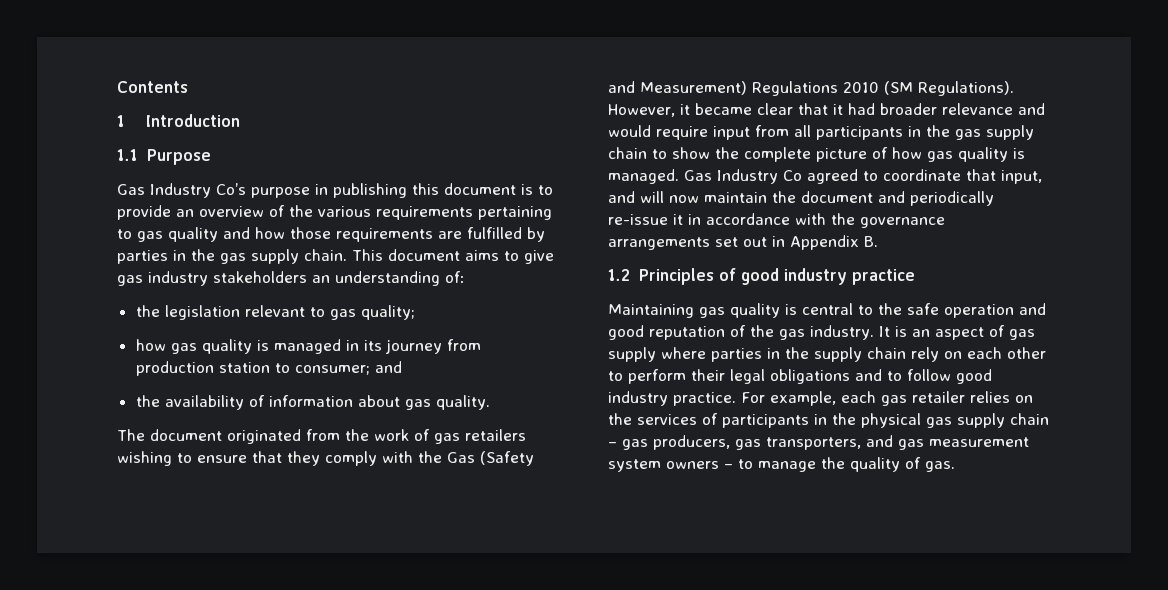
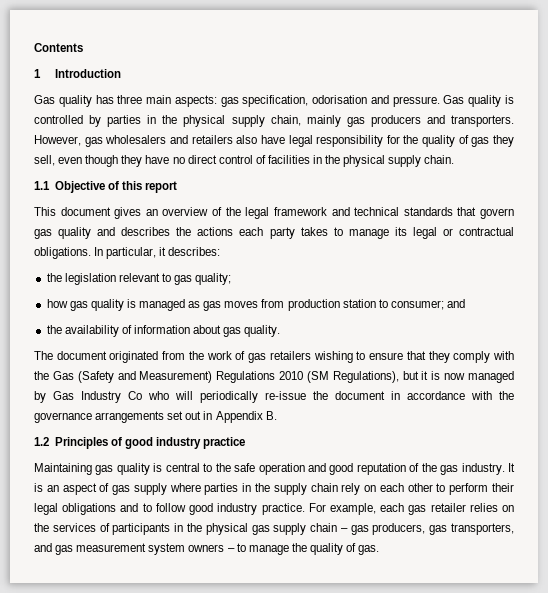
[117,149,211,165] [117,183,553,198] [117,205,552,220] [117,227,545,242] [117,249,554,264] [117,271,465,286] 1.1 Purpose // Gas Industry Co’s purpose in publishing this document is to provide an overview of the various requirements pertaining to gas quality and how those requirements are fulfilled by parties in the gas supply chain. This document aims to give gas industry stakeholders an understanding of: -> [34,95,514,107] [34,115,514,127] [34,135,515,147] [34,155,455,167] [34,181,178,193] [34,207,515,219] [34,227,514,239] [34,247,221,259] Gas quality has three main aspects: gas specification, odorisation and pressure. Gas quality is controlled by parties in the physical supply chain, mainly gas producers and transporters. However, gas wholesalers and retailers also have legal responsibility for the quality of gas they sell, even though they have no direct control of facilities in the physical supply chain. // 1.1 Objective of this report // This document gives an overview of the legal framework and technical standards that govern gas quality and describes the actions each party takes to manage its legal or contractual obligations. In particular, it describes:
[345,339,442,354] in its journey -> [188,301,259,311] as gas moves
[918,81,1014,96] [608,103,1045,117] [608,125,1034,140] [608,147,1025,162] [608,169,1042,184] [608,191,994,206] [608,214,683,225] Regulations). However, it became clear that it had broader relevance and would require input from all participants in the gas supply chain to show the complete picture of how gas quality is managed. Gas Industry Co agreed to coordinate that input, and will now maintain the document and periodically re-issue it -> [332,371,515,383] [34,391,385,403] Regulations), but it is now managed by Gas Industry Co who will periodically re-issue the document

